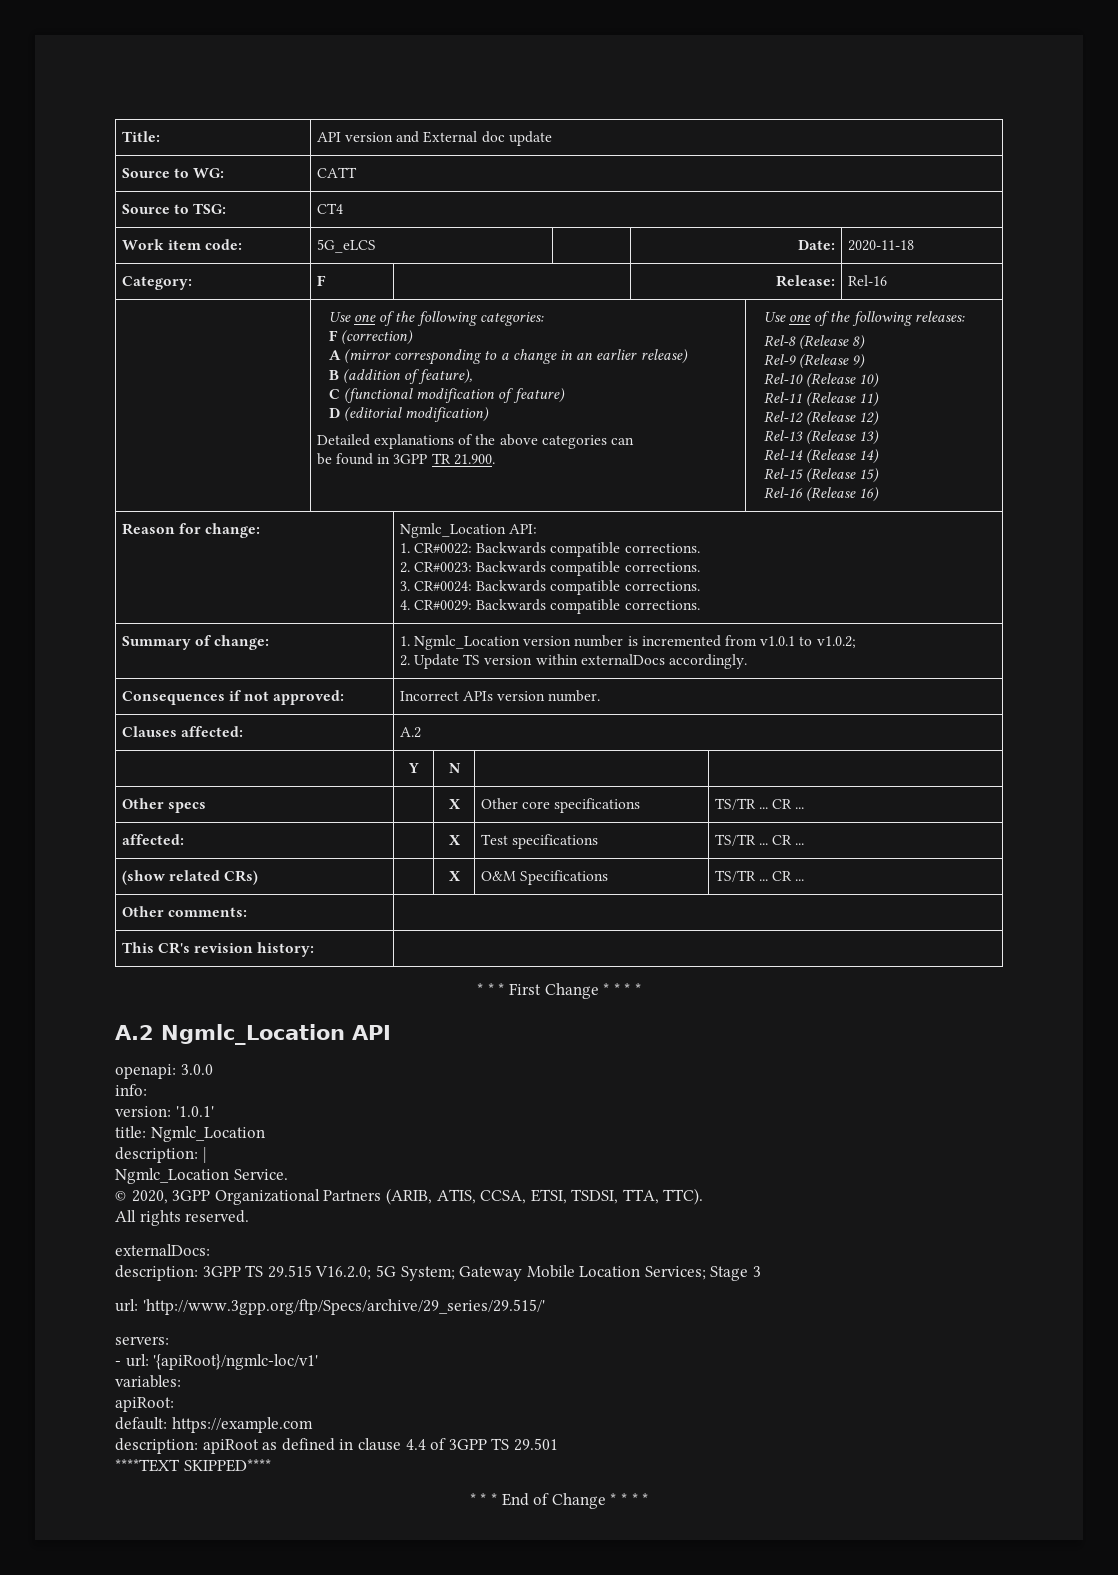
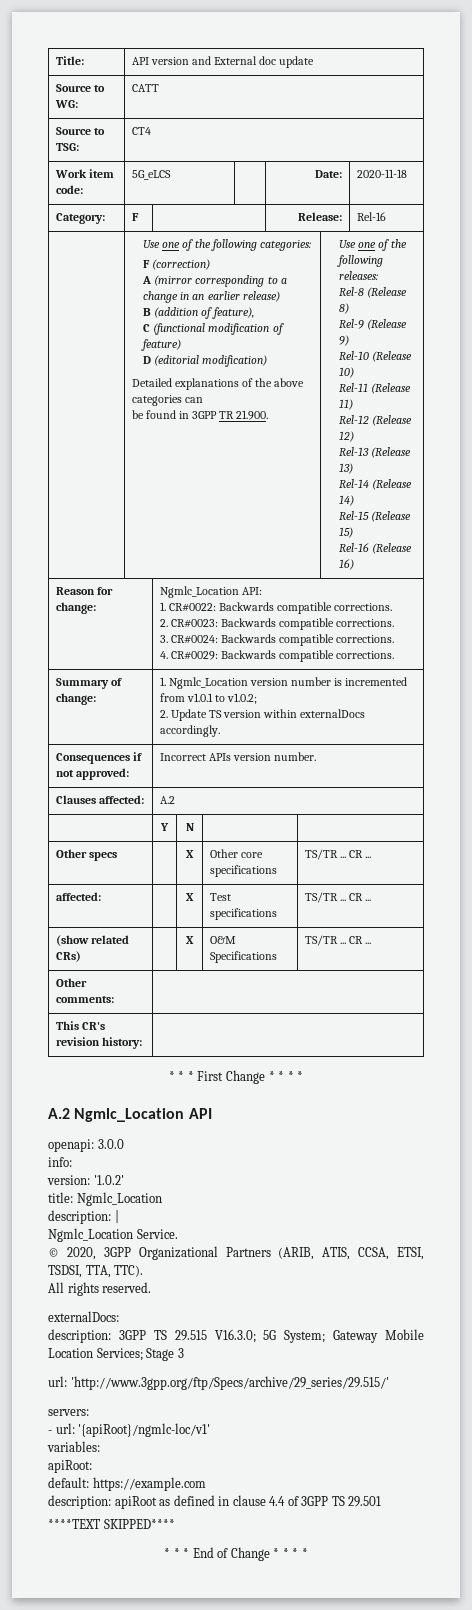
[175,1106,214,1117] '1.0.1' -> [93,1175,124,1185] '1.0.2'
[315,1266,372,1280] V16.2.0; -> [214,1329,256,1343] V16.3.0;

